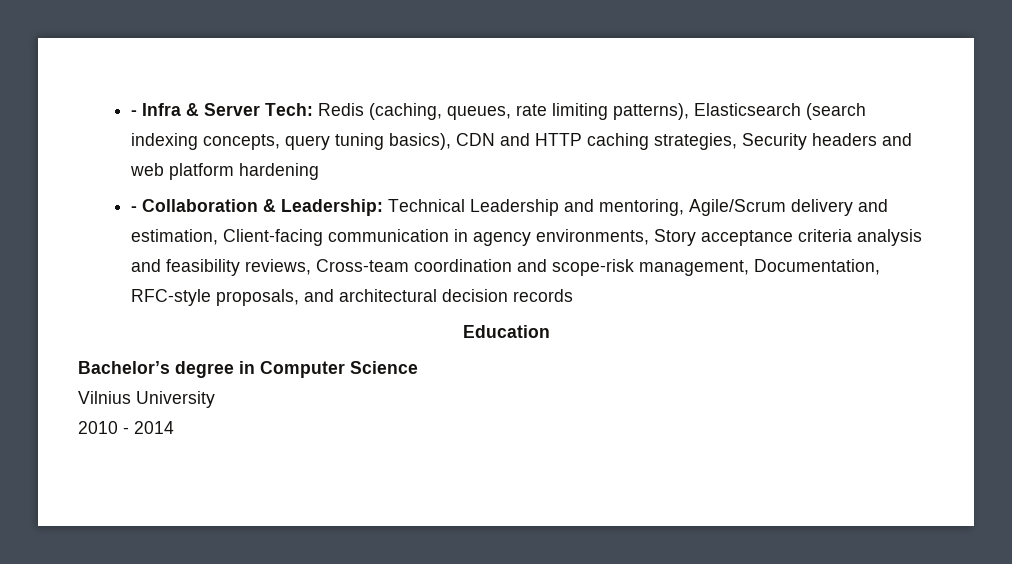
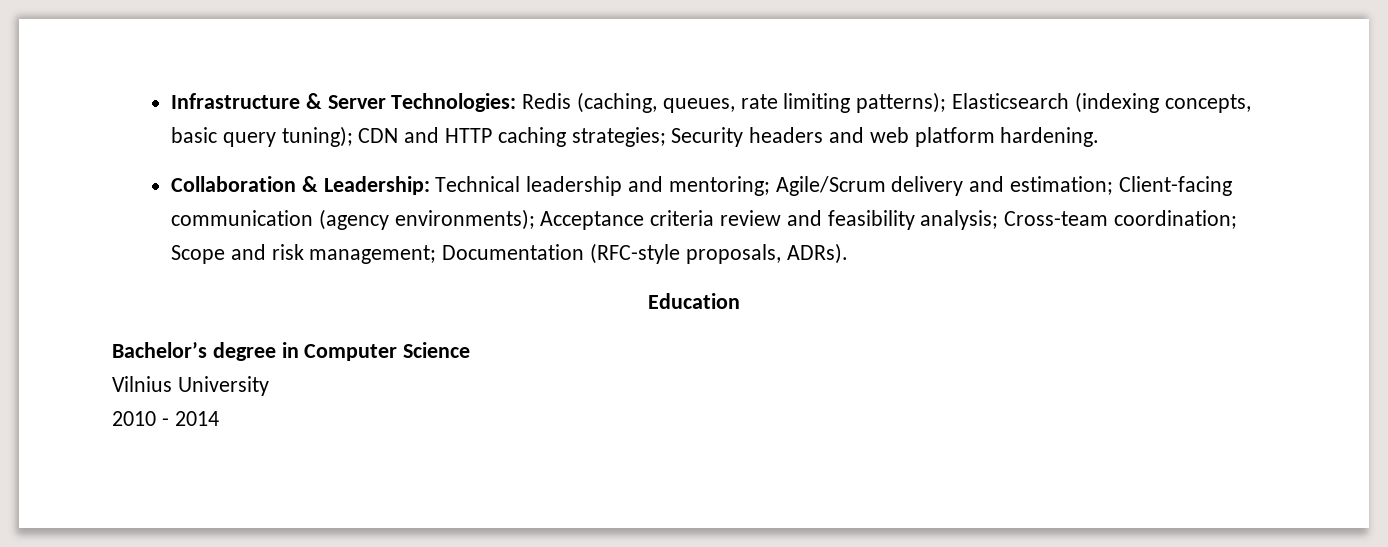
[130,103,181,116] - Infra -> [170,93,300,109] Infrastructure
[264,103,313,116] Tech: -> [391,93,517,112] Technologies:
[612,103,866,120] [130,133,451,150] patterns), Elasticsearch (search indexing concepts, query tuning basics), -> [856,92,1251,113] [170,126,353,147] patterns); Elasticsearch (indexing concepts, basic query tuning);
[653,133,737,150] strategies, -> [571,127,666,147] strategies;
[238,163,319,180] [130,206,137,212] hardening // - -> [1000,127,1100,147] hardening. //
[469,199,684,216] Leadership and mentoring, -> [526,176,770,196] leadership and mentoring;
[130,229,218,245] estimation, -> [1010,176,1114,195] estimation;
[453,229,922,246] [130,259,880,276] [130,289,573,306] in agency environments, Story acceptance criteria analysis and feasibility reviews, Cross-team coordination and scope-risk management, Documentation, RFC-style proposals, and architectural decision records -> [318,209,1238,230] [170,243,848,264] (agency environments); Acceptance criteria review and feasibility analysis; Cross-team coordination; Scope and risk management; Documentation (RFC-style proposals, ADRs).

